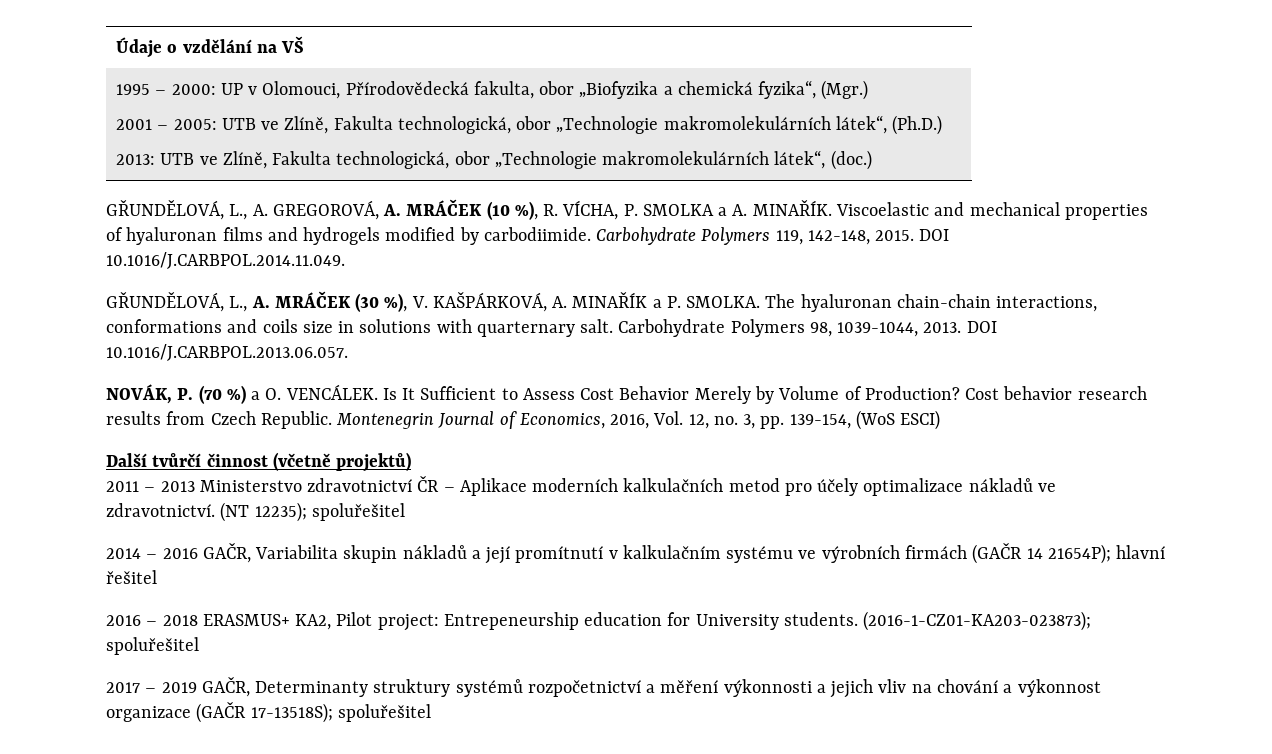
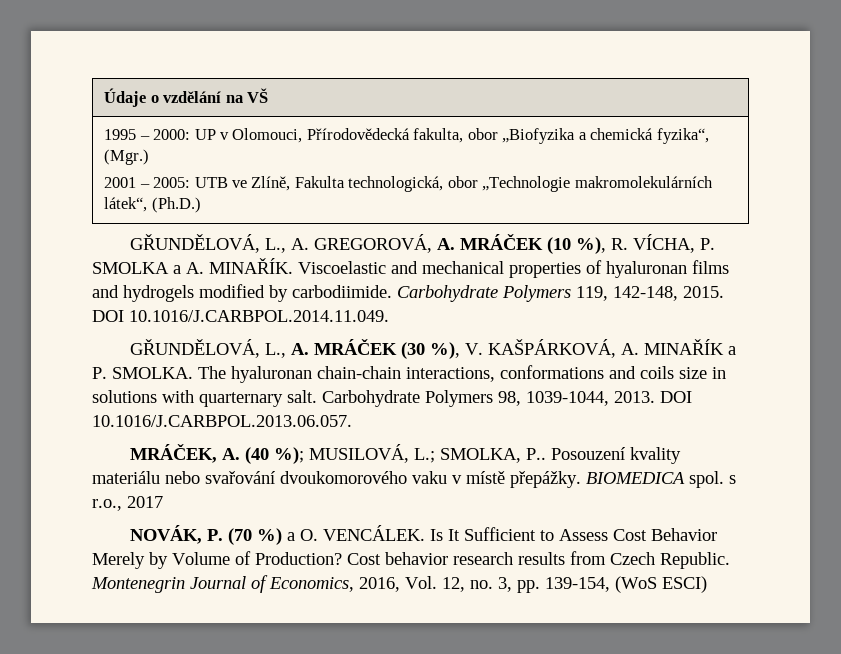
[115,150,872,170] // 2013: UTB ve Zlíně, Fakulta technologická, obor „Technologie makromolekulárních látek“, (doc.) -> (201, 205) none
(348, 352) none -> [130,444,682,464] [92,471,736,488] [92,496,163,511] // MRÁČEK, A. (40 %); MUSILOVÁ, L.; SMOLKA, P.. Posouzení kvality materiálu nebo svařování dvoukomorového vaku v místě přepážky. BIOMEDICA spol. s r.o., 2017
[106,452,412,472] [106,476,1056,496] [106,502,405,522] [106,543,1166,564] [106,570,157,584] [106,611,1092,631] [106,637,199,655] [106,677,1101,698] [106,702,431,723] // Další tvůrčí činnost (včetně projektů) // 2011 – 2013 Ministerstvo zdravotnictví ČR – Aplikace moderních kalkulačních metod pro účely optimalizace nákladů ve zdravotnictví. (NT 12235); spoluřešitel // 2014 – 2016 GAČR, Variabilita skupin nákladů a její promítnutí v kalkulačním systému ve výrobních firmách (GAČR 14 21654P); hlavní řešitel // 2016 – 2018 ERASMUS+ KA2, Pilot project: Entrepeneurship education for University students. (2016-1-CZ01-KA203-023873); spoluřešitel // 2017 – 2019 GAČR, Determinanty struktury systémů rozpočetnictví a měření výkonnosti a jejich vliv na chování a výkonnost organizace (GAČR 17-13518S); spoluřešitel -> (707, 584) none

